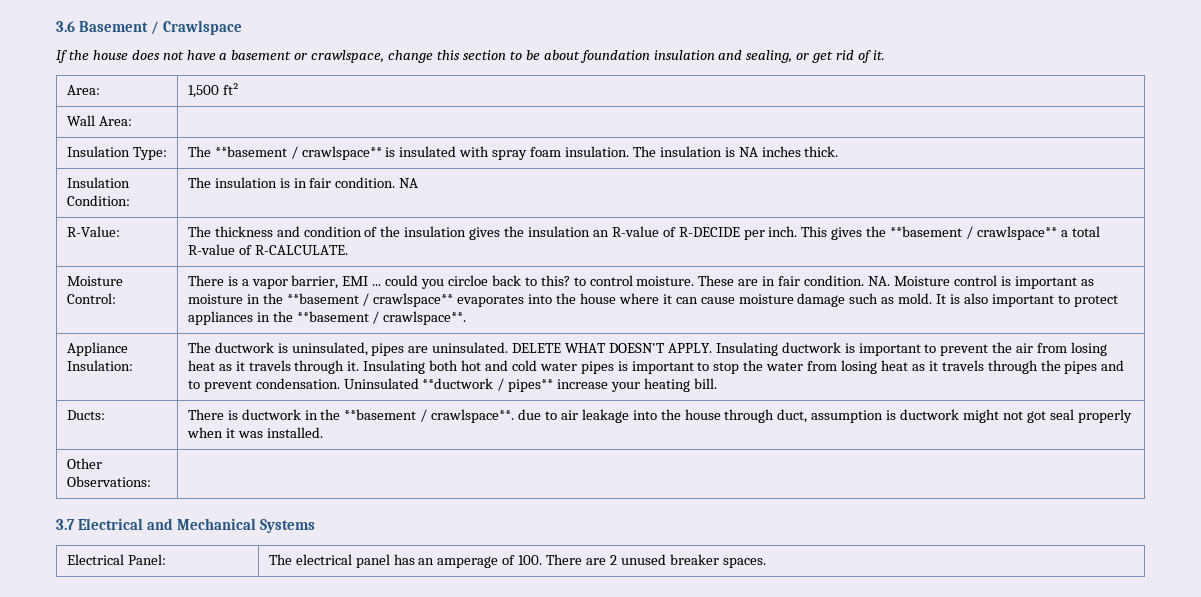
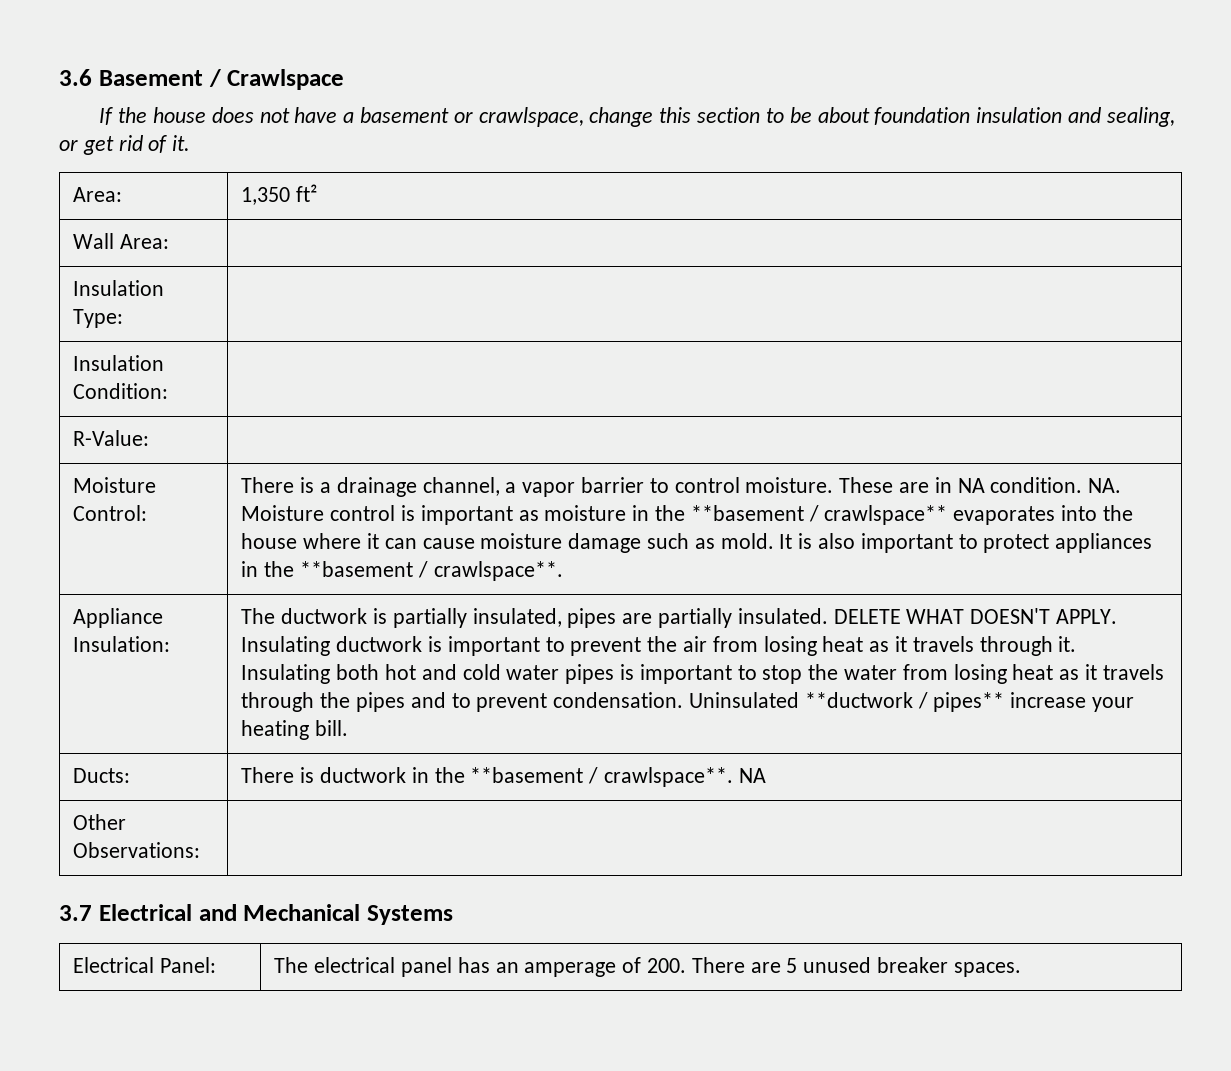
[187,85,219,98] 1,500 -> [241,187,291,205] 1,350
[187,146,839,160] [66,177,130,188] [66,195,130,206] [187,177,419,188] [66,226,120,237] [187,226,1100,240] [187,244,348,255] The **basement / crawlspace** is insulated with spray foam insulation. The insulation is NA inches thick. // Insulation Condition: | The insulation is in fair condition. NA // R-Value: | The thickness and condition of the insulation gives the insulation an R-value of R-DECIDE per inch. This gives the **basement / crawlspace** a total R-value of R-CALCULATE. -> [73,355,165,371] [73,383,169,399] [73,430,150,446] // Insulation Condition: | // R-Value: |
[251,275,570,289] vapor barrier, EMI ... could you circloe back to this? -> [336,477,645,497] drainage channel, a vapor barrier
[778,276,801,286] fair -> [957,478,985,493] NA
[291,342,509,356] uninsulated, pipes are uninsulated. -> [392,608,828,628] partially insulated, pipes are partially insulated.
[518,409,1132,423] [186,427,323,438] due to air leakage into the house through duct, assumption is ductwork might not got seal properly when it was installed. -> [738,768,766,783] NA
[518,555,543,565] 100. -> [647,958,687,973] 200.
[609,555,617,565] 2 -> [786,958,798,973] 5

